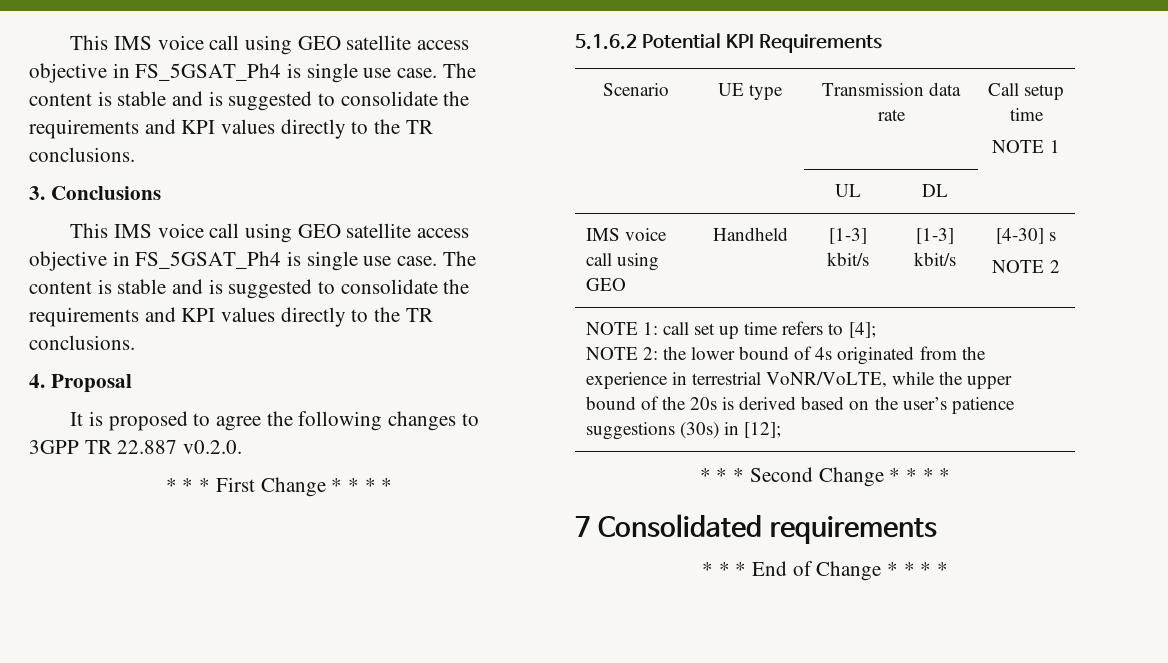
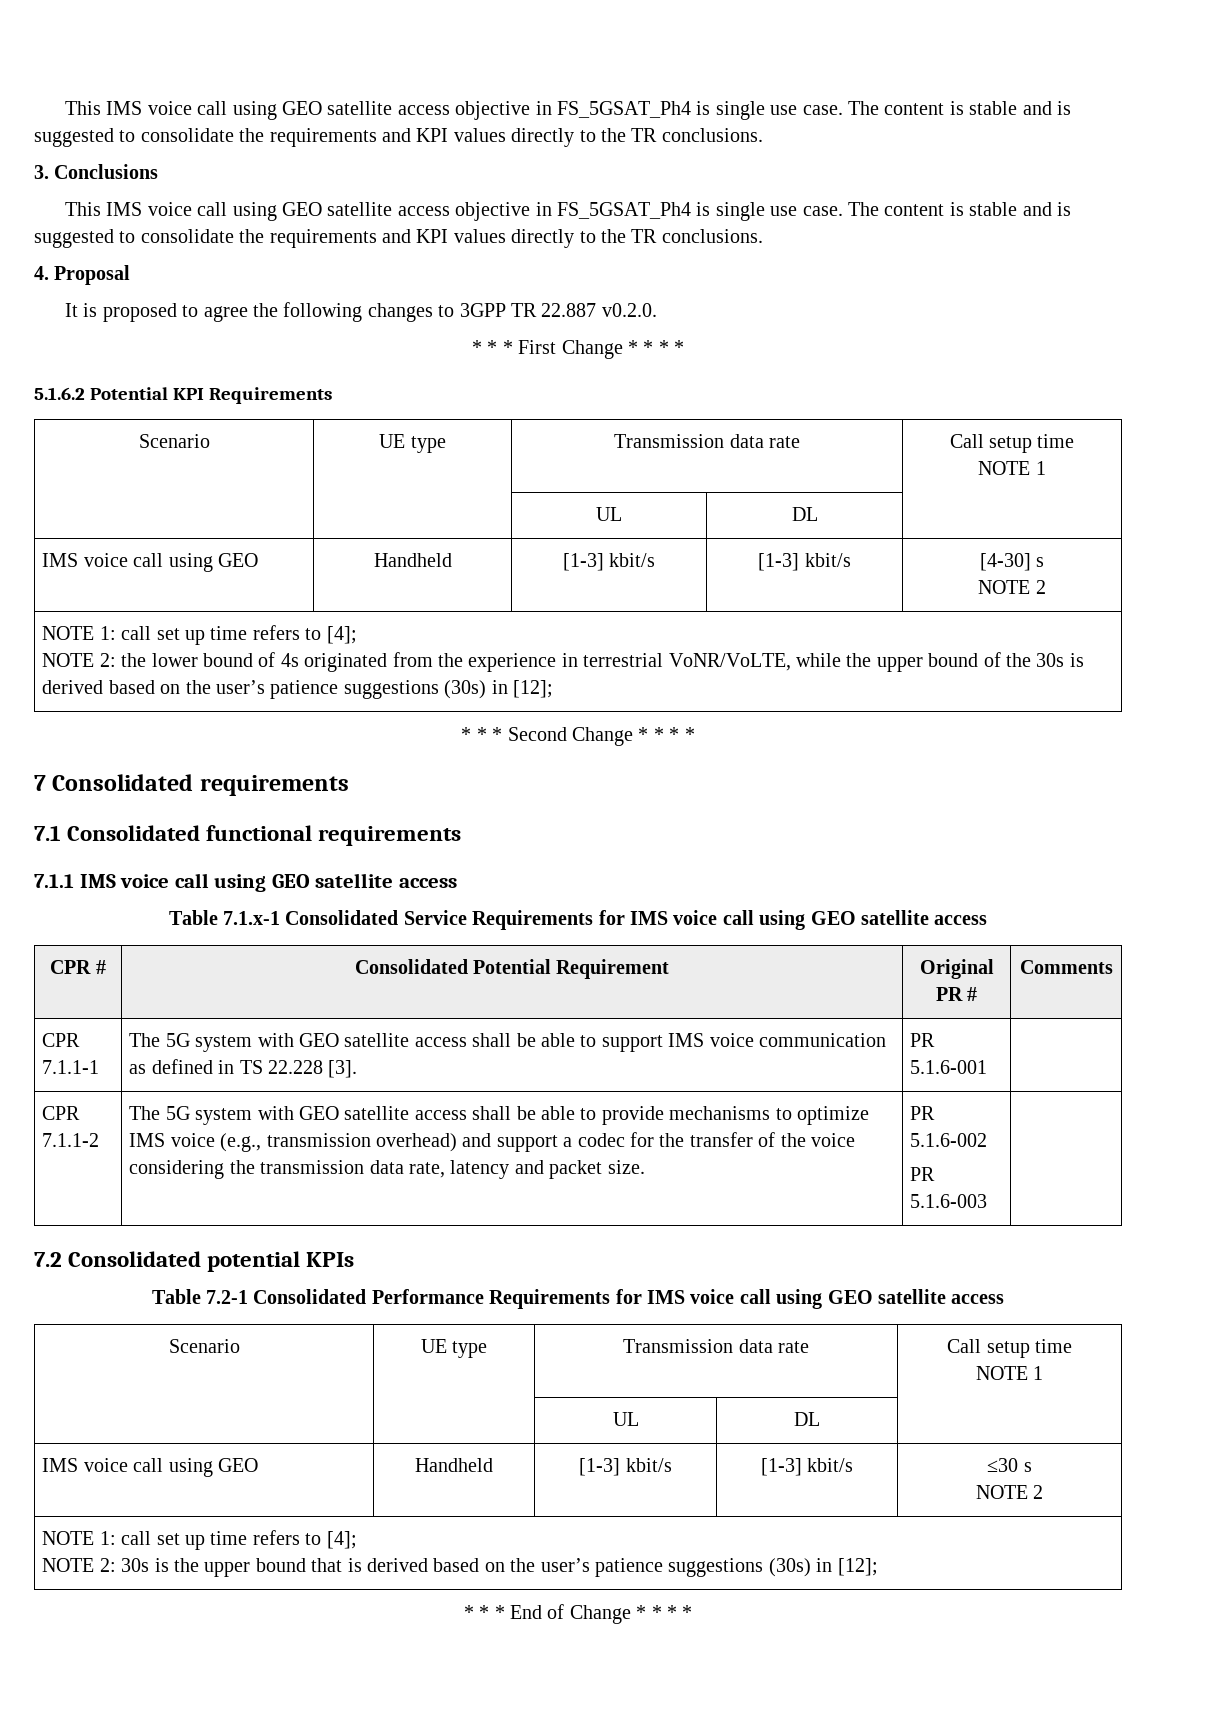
[689,397,717,410] 20s -> [1036,653,1065,667] 30s
(937, 530) none -> [34,825,462,846] [34,873,457,892] [168,910,988,930] [50,960,106,974] [354,959,670,979] [919,959,994,979] [935,987,978,1001] [1019,960,1113,974] [42,1033,81,1047] [42,1060,100,1074] [129,1033,886,1052] [129,1059,358,1078] [910,1033,936,1047] [910,1060,988,1074] [42,1106,81,1120] [42,1133,100,1147] [129,1106,869,1125] [129,1132,855,1152] [129,1160,645,1179] [910,1106,936,1120] [910,1133,988,1147] [910,1167,936,1181] [910,1194,988,1208] [34,1251,355,1272] [151,1289,1005,1309] [168,1339,240,1353] [420,1339,488,1358] [623,1339,809,1353] [947,1339,1072,1358] [975,1366,1044,1380] [612,1412,639,1426] [794,1412,820,1426] [42,1458,258,1477] [415,1458,493,1472] [579,1458,672,1476] [760,1458,854,1476] [987,1458,1032,1472] [975,1485,1044,1499] [42,1530,357,1550] [42,1558,878,1577] // 7.1 Consolidated functional requirements // 7.1.1 IMS voice call using GEO satellite access // Table 7.1.x-1 Consolidated Service Requirements for IMS voice call using GEO satellite access // CPR # | Consolidated Potential Requirement | Original PR # | Comments // CPR 7.1.1-1 | The 5G system with GEO satellite access shall be able to support IMS voice communication as defined in TS 22.228 [3]. | PR 5.1.6-001 | // CPR 7.1.1-2 | The 5G system with GEO satellite access shall be able to provide mechanisms to optimize IMS voice (e.g., transmission overhead) and support a codec for the transfer of the voice considering the transmission data rate, latency and packet size. | PR 5.1.6-002 // PR 5.1.6-003 | // 7.2 Consolidated potential KPIs // Table 7.2-1 Consolidated Performance Requirements for IMS voice call using GEO satellite access // Scenario | UE type | Transmission data rate | Call setup time // NOTE 1 // | | UL | DL | // IMS voice call using GEO | Handheld | [1-3] kbit/s | [1-3] kbit/s | ≤30 s // NOTE 2 // NOTE 1: call set up time refers to [4]; // NOTE 2: 30s is the upper bound that is derived based on the user’s patience suggestions (30s) in [12];

